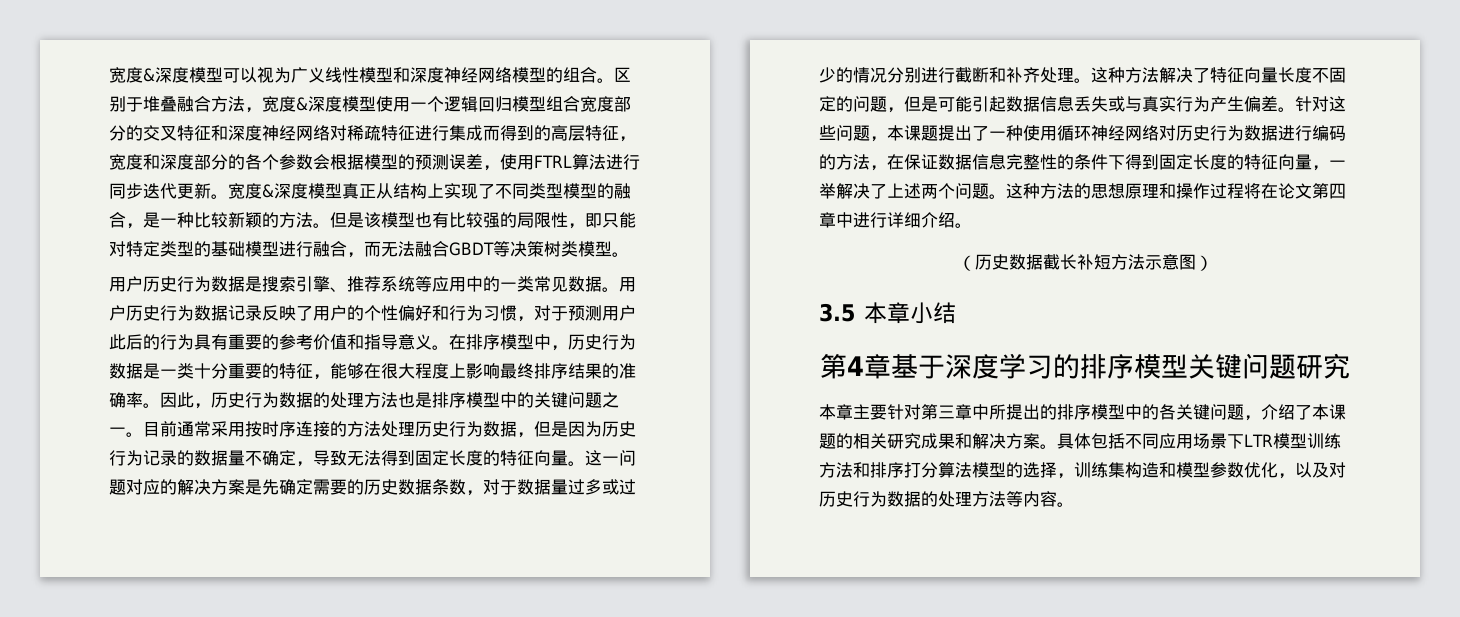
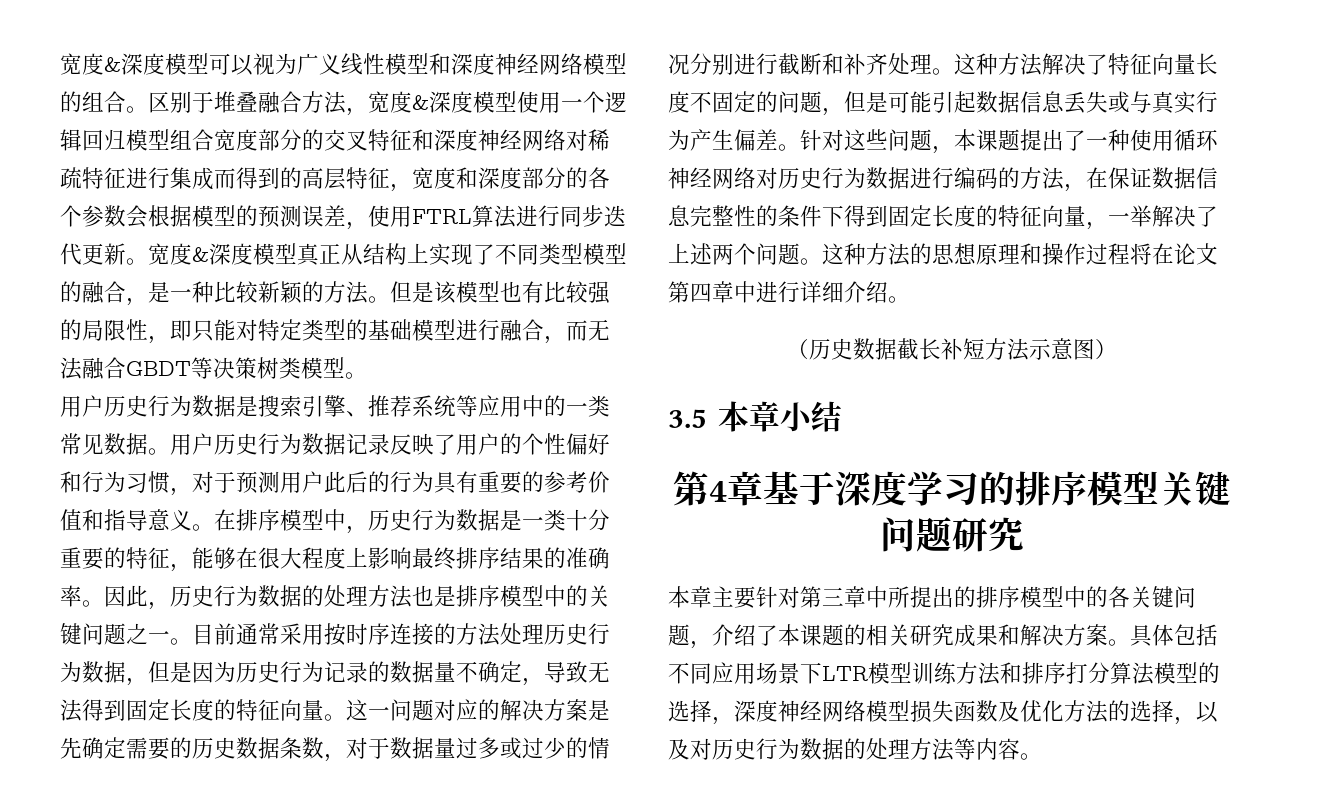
[1074,462,1278,478] 训练集构造和模型参数优化 -> [734,700,1174,723] 深度神经网络模型损失函数及优化方法的选择

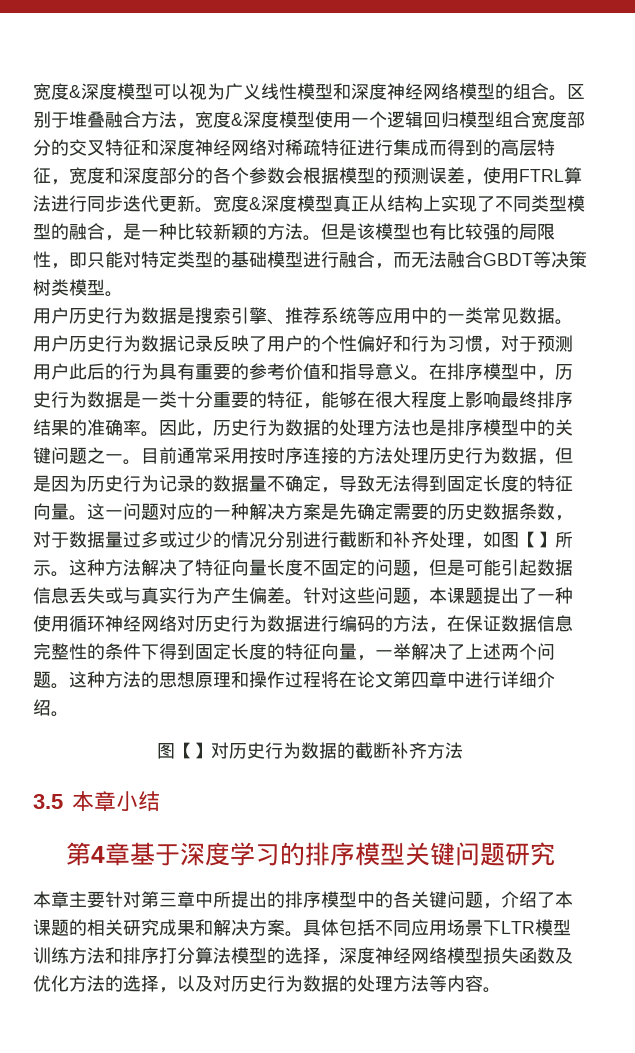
(500, 709) none -> [213,503,249,520] 一种
(932, 64) none -> [465,531,573,549] [33,560,51,576] ，如图【】所示
[787,338,1117,361] （历史数据截长补短方法示意图） -> [157,742,463,759] 图【】对历史行为数据的截断补齐方法

